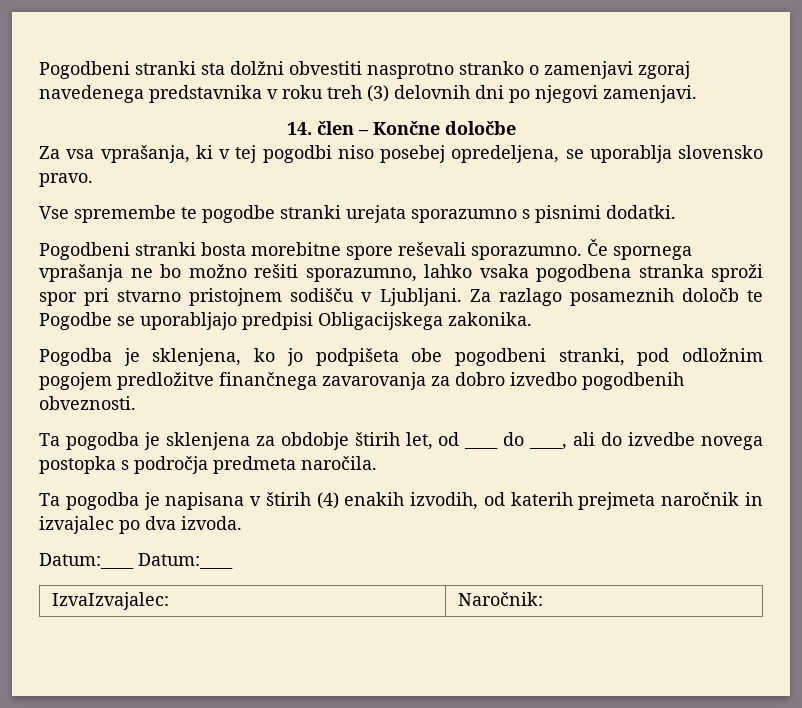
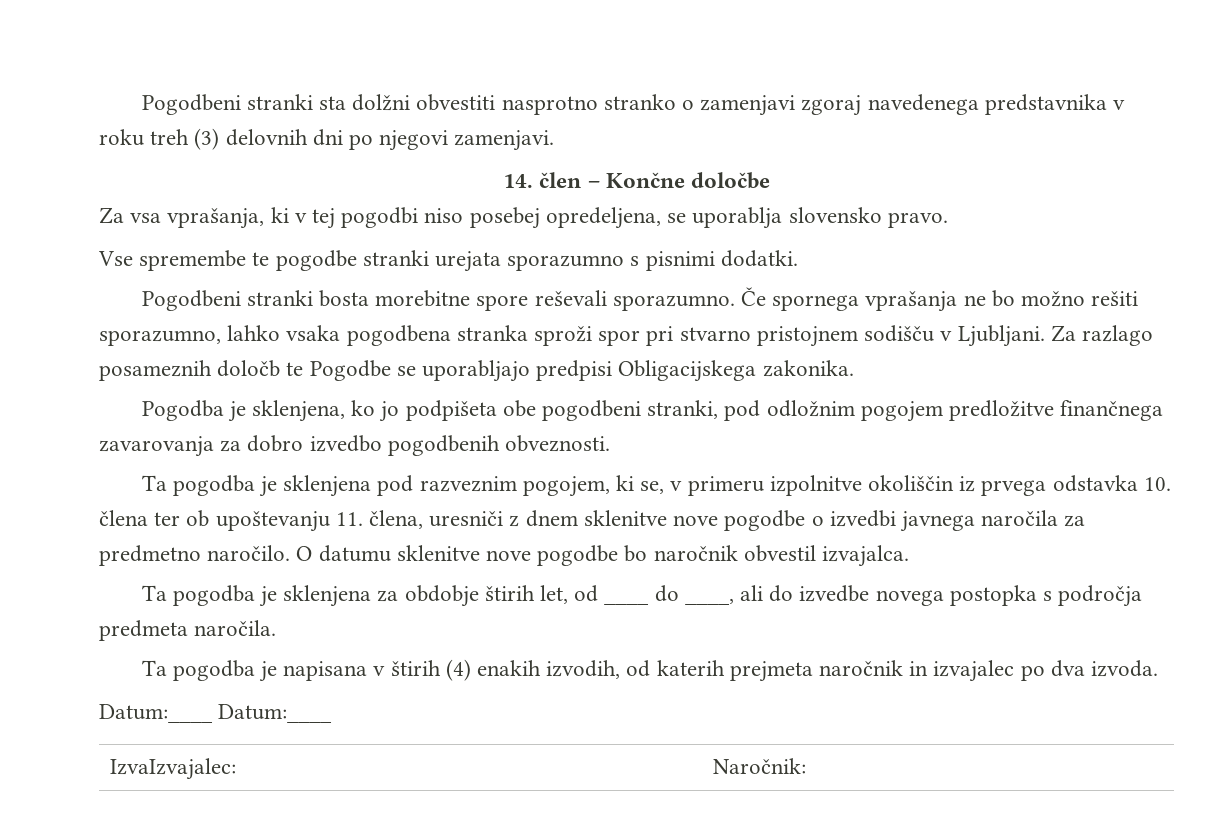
(136, 403) none -> [141,475,1171,497] [99,510,1086,532] [99,545,910,567] // Ta pogodba je sklenjena pod razveznim pogojem, ki se, v primeru izpolnitve okoliščin iz prvega odstavka 10. člena ter ob upoštevanju 11. člena, uresniči z dnem sklenitve nove pogodbe o izvedbi javnega naročila za predmetno naročilo. O datumu sklenitve nove pogodbe bo naročnik obvestil izvajalca.

